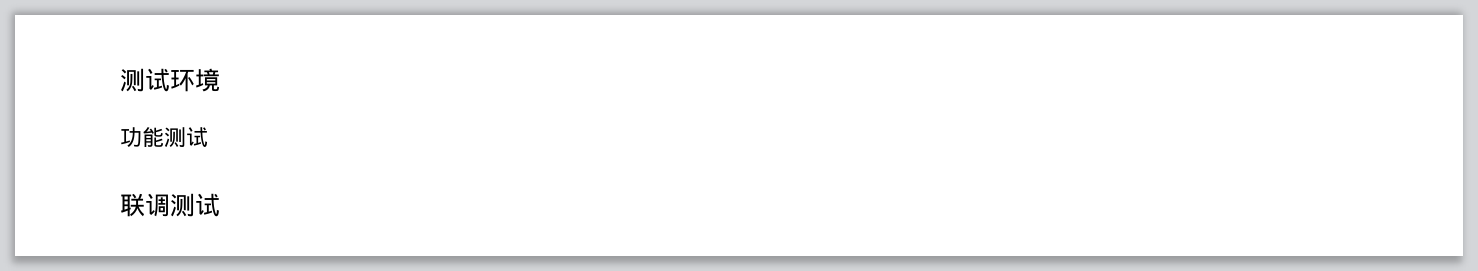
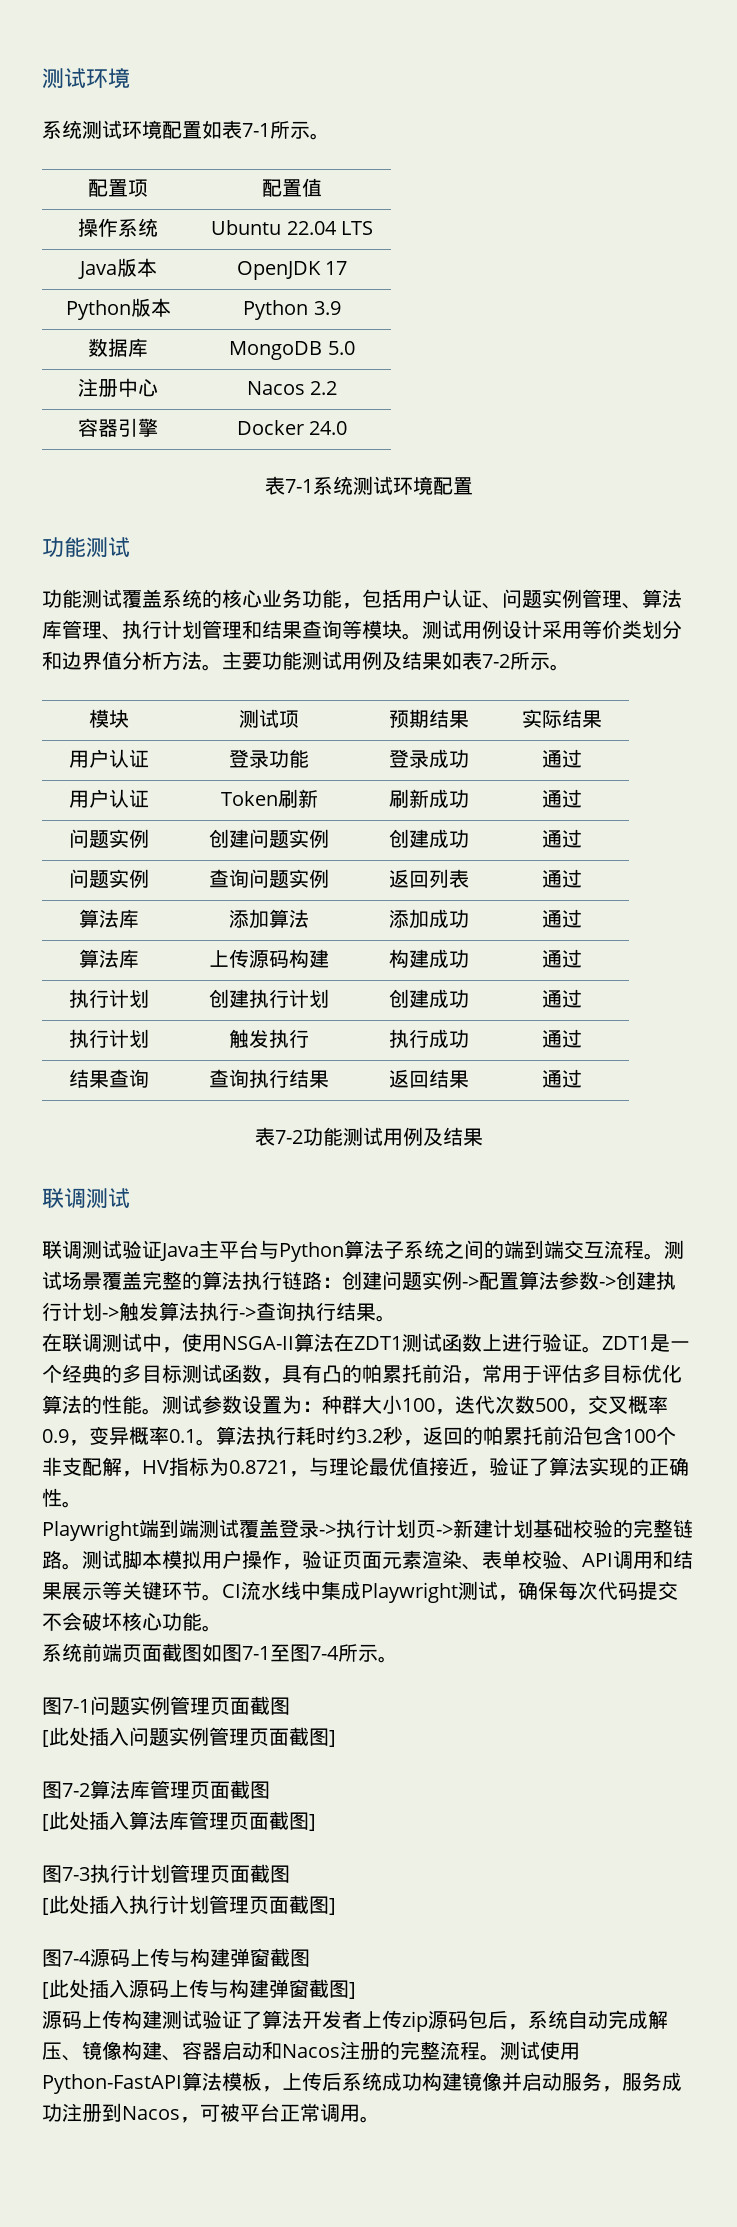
[120,127,208,148] [120,193,220,217] 功能测试 // 联调测试 -> [42,120,330,140] [88,179,148,197] [262,178,322,197] [78,218,158,237] [211,220,373,235] [77,258,157,279] [236,261,348,280] [65,298,171,320] [243,300,341,320] [88,338,148,357] [229,341,355,360] [78,378,158,397] [246,381,338,395] [78,418,158,437] [236,420,348,435] [264,476,473,495] [42,537,130,558] [42,589,682,609] [42,620,682,640] [42,651,570,671] [89,709,129,728] [239,709,299,728] [389,709,469,728] [522,709,602,728] [69,749,149,768] [229,749,309,768] [389,749,469,768] [542,749,582,768] [69,789,149,808] [220,789,318,808] [389,789,469,808] [542,789,582,808] [69,829,149,848] [209,829,329,848] [389,829,469,848] [542,829,582,848] [69,869,149,888] [209,869,329,888] [389,869,469,888] [542,869,582,888] [79,909,139,928] [229,909,309,929] [389,909,469,929] [542,909,582,928] [79,949,139,968] [209,949,329,968] [389,949,469,968] [542,949,582,968] [69,989,149,1008] [209,989,329,1008] [389,989,469,1008] [542,989,582,1008] [69,1029,149,1048] [229,1029,309,1048] [389,1029,469,1048] [542,1029,582,1048] [69,1069,149,1088] [209,1069,329,1088] [389,1069,469,1088] [542,1069,582,1088] [254,1127,483,1146] [42,1188,130,1209] [42,1240,684,1262] [42,1271,676,1290] [42,1302,396,1322] [42,1333,690,1353] [42,1364,682,1384] [42,1395,668,1415] [42,1426,676,1446] [42,1457,689,1477] [42,1488,82,1508] [42,1519,693,1541] [42,1550,693,1570] [42,1581,678,1603] [42,1612,222,1632] [42,1643,398,1663] [42,1696,290,1715] [42,1727,336,1747] [42,1780,270,1799] [42,1811,316,1831] [42,1864,290,1883] [42,1895,336,1915] [42,1948,310,1967] [42,1979,356,1999] [42,2010,668,2032] [42,2041,580,2061] [42,2072,682,2094] [42,2103,380,2123] 系统测试环境配置如表7-1所示。 // 配置项 | 配置值 // 操作系统 | Ubuntu 22.04 LTS // Java版本 | OpenJDK 17 // Python版本 | Python 3.9 // 数据库 | MongoDB 5.0 // 注册中心 | Nacos 2.2 // 容器引擎 | Docker 24.0 // 表7-1系统测试环境配置 // 功能测试 // 功能测试覆盖系统的核心业务功能，包括用户认证、问题实例管理、算法库管理、执行计划管理和结果查询等模块。测试用例设计采用等价类划分和边界值分析方法。主要功能测试用例及结果如表7-2所示。 // 模块 | 测试项 | 预期结果 | 实际结果 // 用户认证 | 登录功能 | 登录成功 | 通过 // 用户认证 | Token刷新 | 刷新成功 | 通过 // 问题实例 | 创建问题实例 | 创建成功 | 通过 // 问题实例 | 查询问题实例 | 返回列表 | 通过 // 算法库 | 添加算法 | 添加成功 | 通过 // 算法库 | 上传源码构建 | 构建成功 | 通过 // 执行计划 | 创建执行计划 | 创建成功 | 通过 // 执行计划 | 触发执行 | 执行成功 | 通过 // 结果查询 | 查询执行结果 | 返回结果 | 通过 // 表7-2功能测试用例及结果 // 联调测试 // 联调测试验证Java主平台与Python算法子系统之间的端到端交互流程。测试场景覆盖完整的算法执行链路：创建问题实例->配置算法参数->创建执行计划->触发算法执行->查询执行结果。 // 在联调测试中，使用NSGA-II算法在ZDT1测试函数上进行验证。ZDT1是一个经典的多目标测试函数，具有凸的帕累托前沿，常用于评估多目标优化算法的性能。测试参数设置为：种群大小100，迭代次数500，交叉概率0.9，变异概率0.1。算法执行耗时约3.2秒，返回的帕累托前沿包含100个非支配解，HV指标为0.8721，与理论最优值接近，验证了算法实现的正确性。 // Playwright端到端测试覆盖登录->执行计划页->新建计划基础校验的完整链路。测试脚本模拟用户操作，验证页面元素渲染、表单校验、API调用和结果展示等关键环节。CI流水线中集成Playwright测试，确保每次代码提交不会破坏核心功能。 // 系统前端页面截图如图7-1至图7-4所示。 // 图7-1问题实例管理页面截图 // [此处插入问题实例管理页面截图] // 图7-2算法库管理页面截图 // [此处插入算法库管理页面截图] // 图7-3执行计划管理页面截图 // [此处插入执行计划管理页面截图] // 图7-4源码上传与构建弹窗截图 // [此处插入源码上传与构建弹窗截图] // 源码上传构建测试验证了算法开发者上传zip源码包后，系统自动完成解压、镜像构建、容器启动和Nacos注册的完整流程。测试使用Python-FastAPI算法模板，上传后系统成功构建镜像并启动服务，服务成功注册到Nacos，可被平台正常调用。

